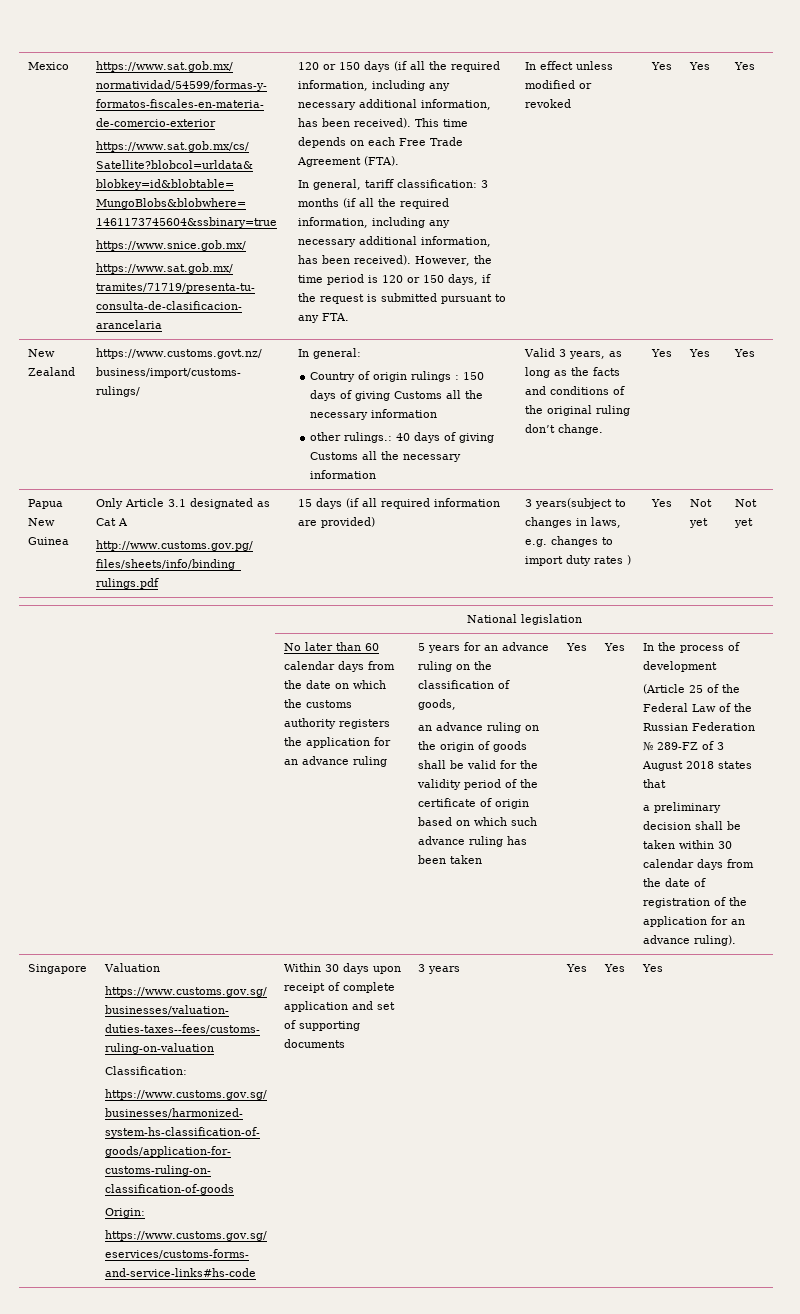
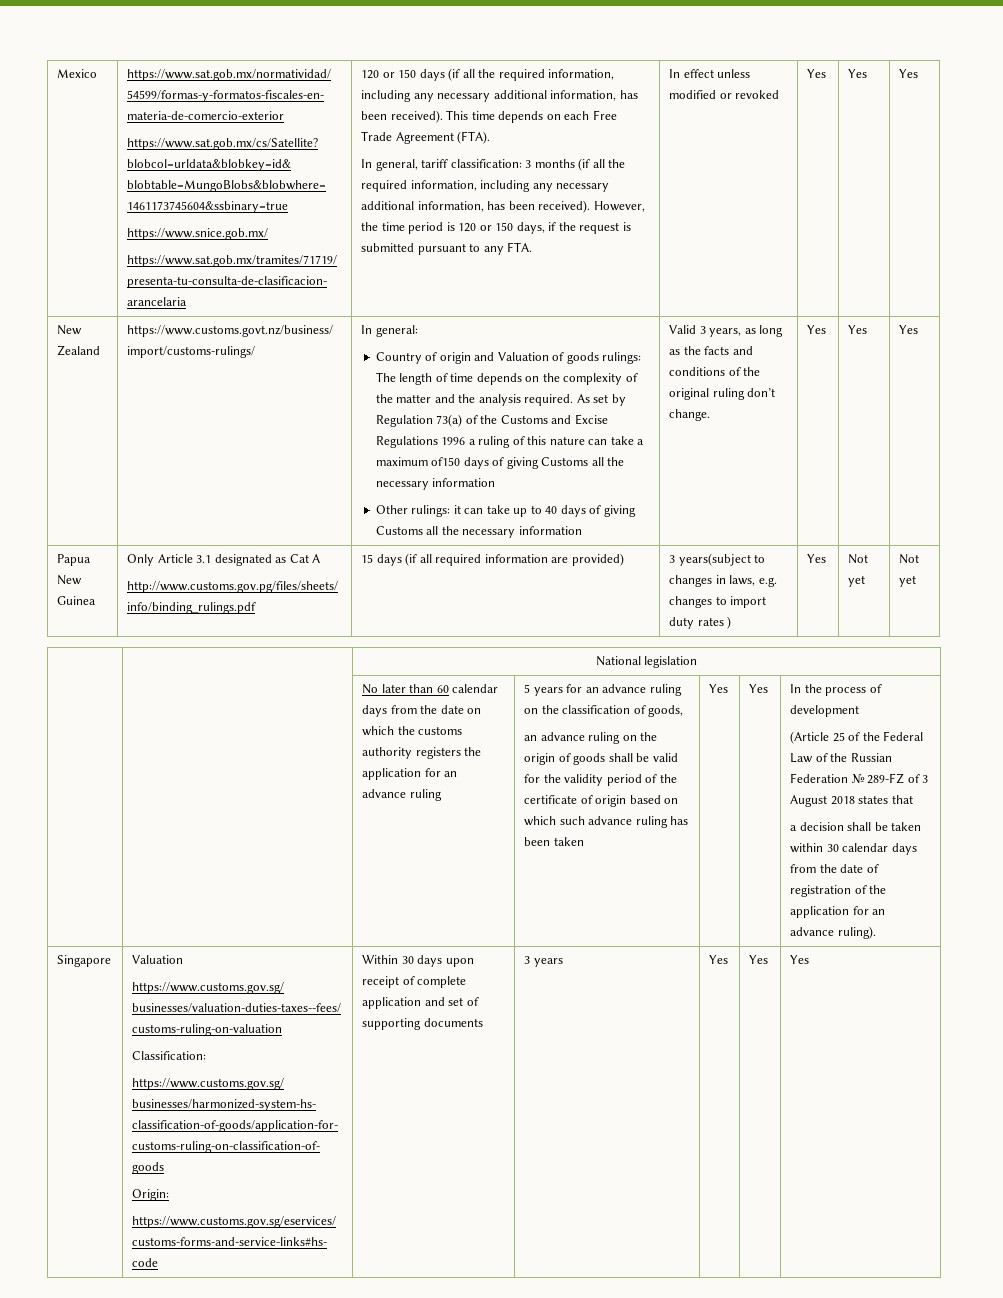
[410,371,484,382] rulings : 150 -> [474,352,642,364] [375,372,638,385] [375,394,626,406] [375,414,608,427] [375,436,645,448] [375,457,461,466] and Valuation of goods rulings: The length of time depends on the complexity of the matter and the analysis required. As set by Regulation 73(a) of the Customs and Excise Regulations 1996 a ruling of this nature can take a maximum of150
[309,432,392,443] other rulings.: -> [375,505,542,517] Other rulings: it can take up to
[653,802,721,813] preliminary -> (798, 828) none

